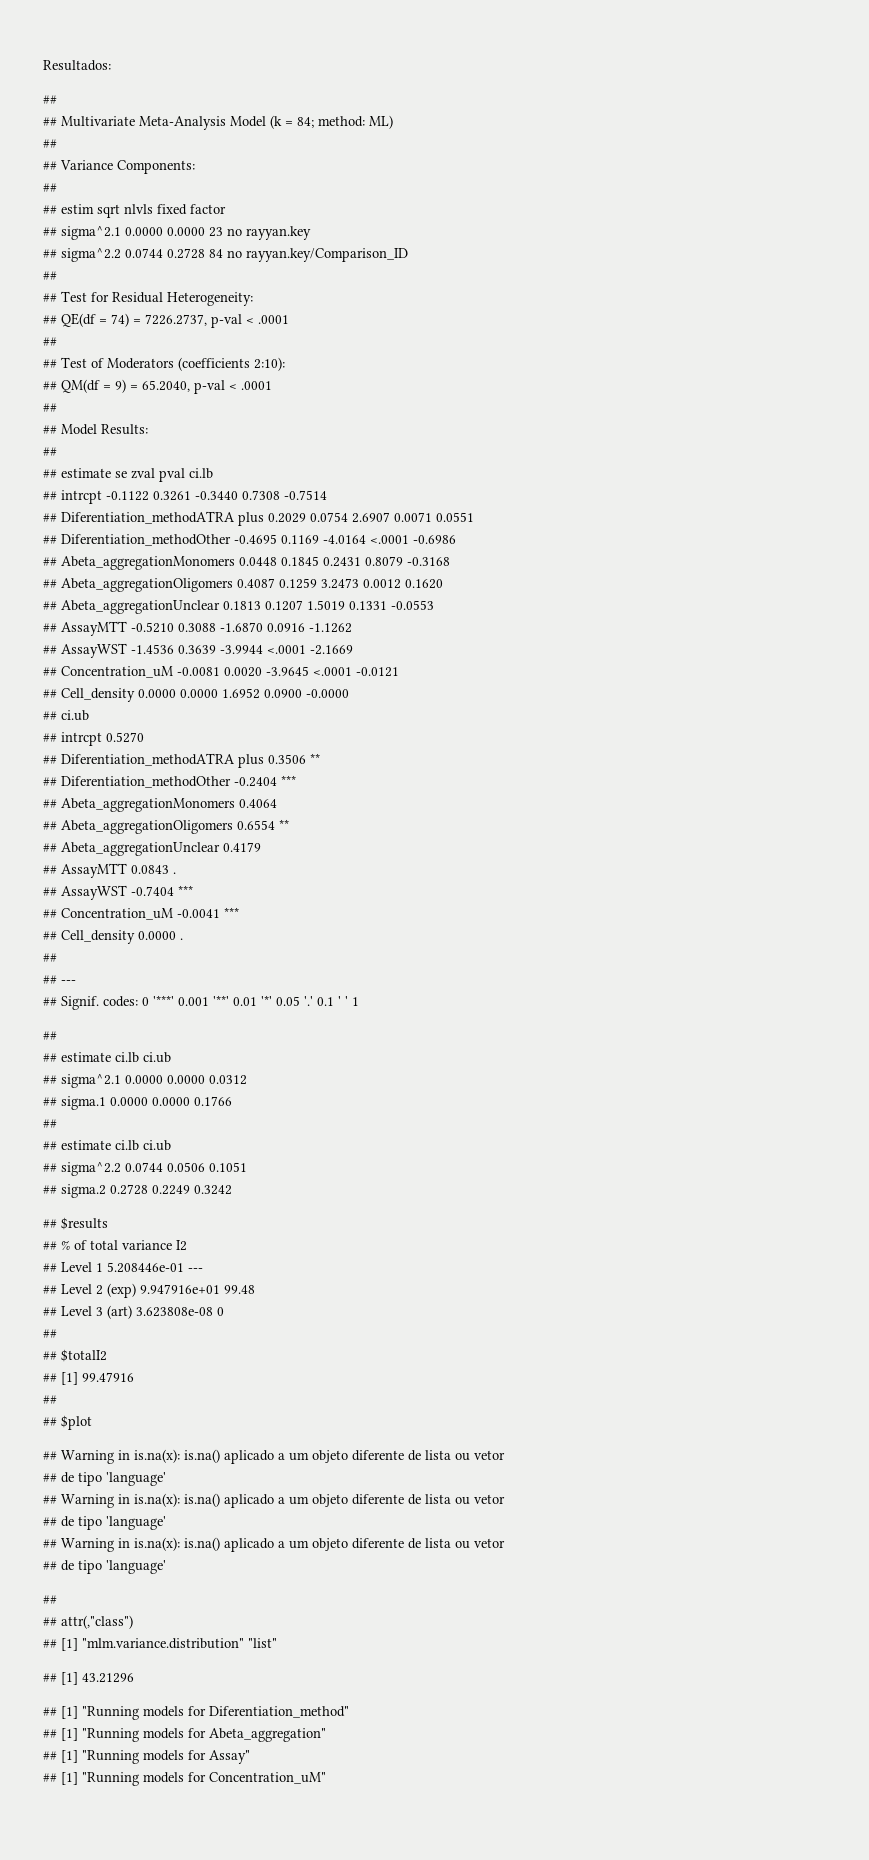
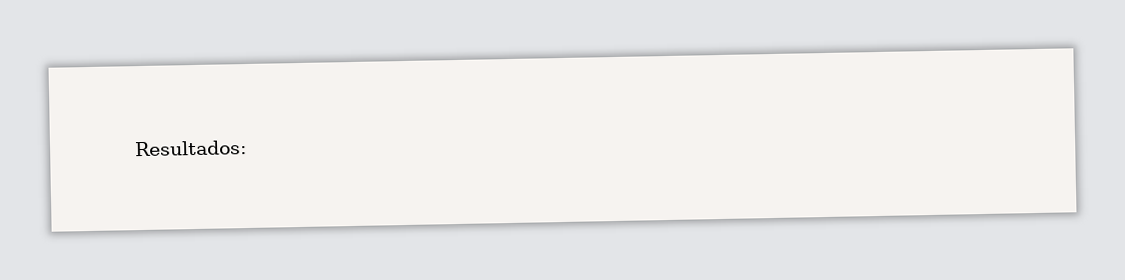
[43,95,57,104] [43,115,393,130] [43,139,57,148] [43,160,195,174] [43,183,57,192] [43,204,226,218] [43,226,311,240] [43,248,408,262] [43,271,57,280] [43,291,253,306] [43,313,289,328] [43,337,57,346] [43,357,285,371] [43,379,272,394] [43,403,57,412] [43,424,148,435] [43,447,57,456] [43,468,213,482] [43,490,327,504] [43,511,474,526] [43,534,456,546] [43,556,450,570] [43,578,443,592] [43,600,434,614] [43,621,352,636] [43,643,353,658] [43,666,399,678] [43,688,349,702] [43,710,89,721] [43,732,144,746] [43,753,320,768] [43,775,296,788] [43,798,277,812] [43,819,289,834] [43,842,261,856] [43,863,176,878] [43,885,193,900] [43,907,239,920] [43,930,183,944] [43,953,57,962] [43,975,76,984] [43,995,359,1010] [43,1031,57,1040] [43,1052,171,1063] [43,1074,247,1088] [43,1096,232,1110] [43,1119,57,1128] [43,1140,171,1151] [43,1162,247,1176] [43,1184,232,1198] [43,1217,108,1230] [43,1240,187,1251] [43,1262,203,1273] [43,1283,255,1298] [43,1305,224,1319] [43,1329,57,1338] [43,1349,107,1362] [43,1372,134,1385] [43,1395,57,1404] [43,1415,92,1430] [43,1449,505,1464] [43,1472,166,1486] [43,1493,505,1508] [43,1516,166,1530] [43,1537,505,1552] [43,1560,166,1574] [43,1595,57,1604] [43,1615,133,1629] [43,1638,277,1651] [43,1672,134,1685] [43,1706,349,1720] [43,1728,326,1742] [43,1750,250,1764] [43,1772,326,1786] // ## // ## Multivariate Meta-Analysis Model (k = 84; method: ML) // ## // ## Variance Components: // ## // ## estim sqrt nlvls fixed factor // ## sigma^2.1 0.0000 0.0000 23 no rayyan.key // ## sigma^2.2 0.0744 0.2728 84 no rayyan.key/Comparison_ID // ## // ## Test for Residual Heterogeneity: // ## QE(df = 74) = 7226.2737, p-val < .0001 // ## // ## Test of Moderators (coefficients 2:10): // ## QM(df = 9) = 65.2040, p-val < .0001 // ## // ## Model Results: // ## // ## estimate se zval pval ci.lb // ## intrcpt -0.1122 0.3261 -0.3440 0.7308 -0.7514 // ## Diferentiation_methodATRA plus 0.2029 0.0754 2.6907 0.0071 0.0551 // ## Diferentiation_methodOther -0.4695 0.1169 -4.0164 <.0001 -0.6986 // ## Abeta_aggregationMonomers 0.0448 0.1845 0.2431 0.8079 -0.3168 // ## Abeta_aggregationOligomers 0.4087 0.1259 3.2473 0.0012 0.1620 // ## Abeta_aggregationUnclear 0.1813 0.1207 1.5019 0.1331 -0.0553 // ## AssayMTT -0.5210 0.3088 -1.6870 0.0916 -1.1262 // ## AssayWST -1.4536 0.3639 -3.9944 <.0001 -2.1669 // ## Concentration_uM -0.0081 0.0020 -3.9645 <.0001 -0.0121 // ## Cell_density 0.0000 0.0000 1.6952 0.0900 -0.0000 // ## ci.ub // ## intrcpt 0.5270 // ## Diferentiation_methodATRA plus 0.3506 ** // ## Diferentiation_methodOther -0.2404 *** // ## Abeta_aggregationMonomers 0.4064 // ## Abeta_aggregationOligomers 0.6554 ** // ## Abeta_aggregationUnclear 0.4179 // ## AssayMTT 0.0843 . // ## AssayWST -0.7404 *** // ## Concentration_uM -0.0041 *** // ## Cell_density 0.0000 . // ## // ## --- // ## Signif. codes: 0 '***' 0.001 '**' 0.01 '*' 0.05 '.' 0.1 ' ' 1 // ## // ## estimate ci.lb ci.ub // ## sigma^2.1 0.0000 0.0000 0.0312 // ## sigma.1 0.0000 0.0000 0.1766 // ## // ## estimate ci.lb ci.ub // ## sigma^2.2 0.0744 0.0506 0.1051 // ## sigma.2 0.2728 0.2249 0.3242 // ## $results // ## % of total variance I2 // ## Level 1 5.208446e-01 --- // ## Level 2 (exp) 9.947916e+01 99.48 // ## Level 3 (art) 3.623808e-08 0 // ## // ## $totalI2 // ## [1] 99.47916 // ## // ## $plot // ## Warning in is.na(x): is.na() aplicado a um objeto diferente de lista ou vetor // ## de tipo 'language' // ## Warning in is.na(x): is.na() aplicado a um objeto diferente de lista ou vetor // ## de tipo 'language' // ## Warning in is.na(x): is.na() aplicado a um objeto diferente de lista ou vetor // ## de tipo 'language' // ## // ## attr(,"class") // ## [1] "mlm.variance.distribution" "list" // ## [1] 43.21296 // ## [1] "Running models for Diferentiation_method" // ## [1] "Running models for Abeta_aggregation" // ## [1] "Running models for Assay" // ## [1] "Running models for Concentration_uM" -> (247, 148) none

